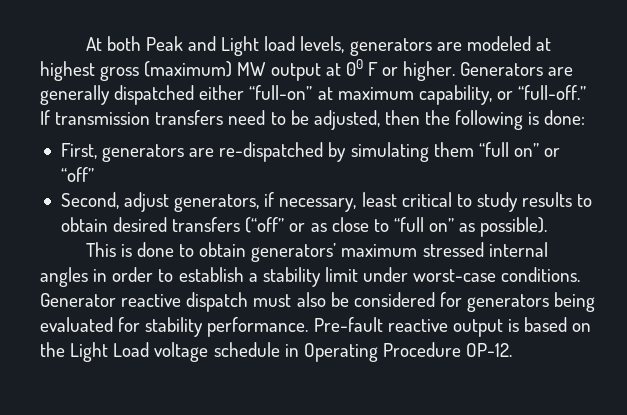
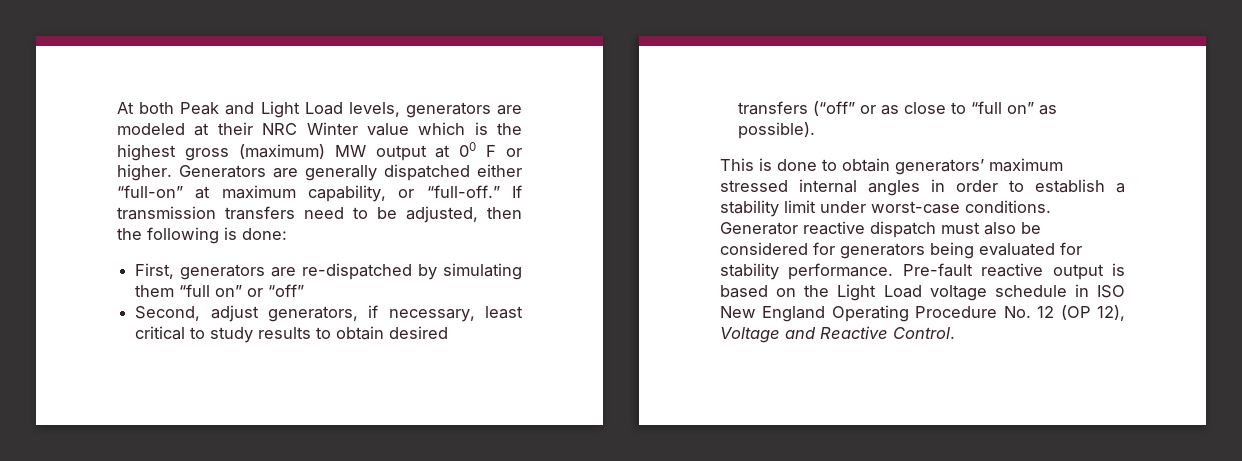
[264,36,296,51] load -> [304,102,343,115] Load
(551, 44) none -> [217,122,522,136] their NRC Winter value which is the
[303,342,513,362] Operating Procedure OP-12. -> [1097,285,1125,298] [720,305,1125,322] [720,326,955,343] ISO New England Operating Procedure No. 12 (OP 12), Voltage and Reactive Control.

